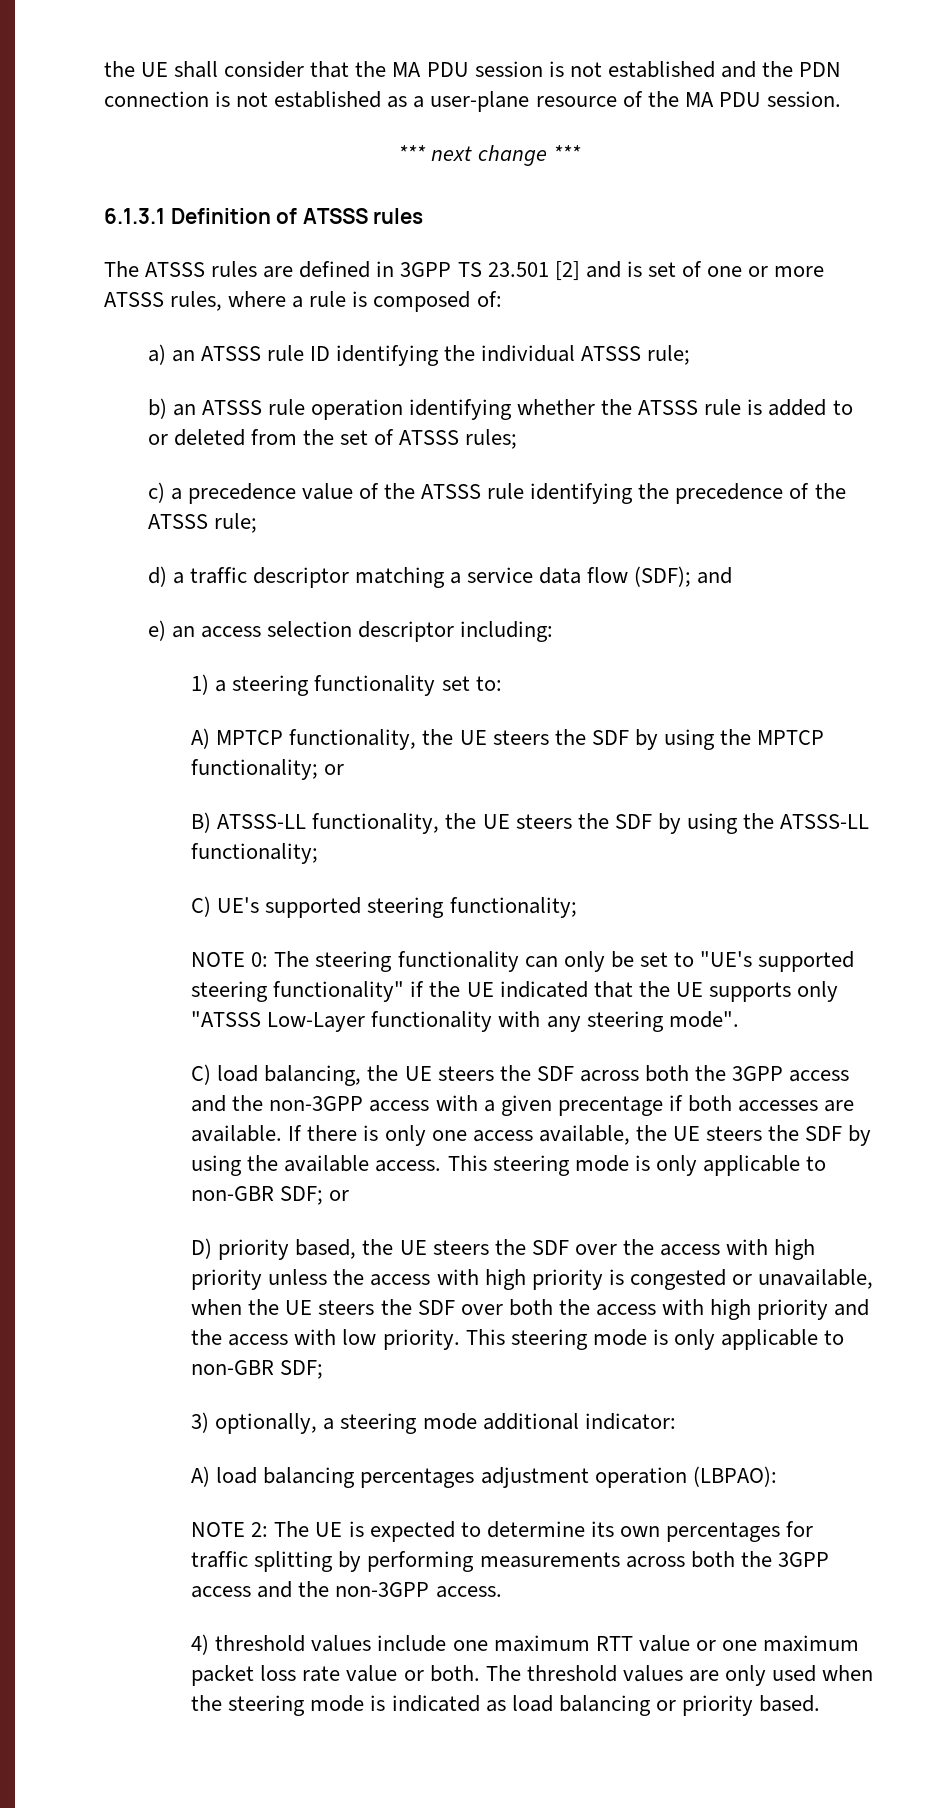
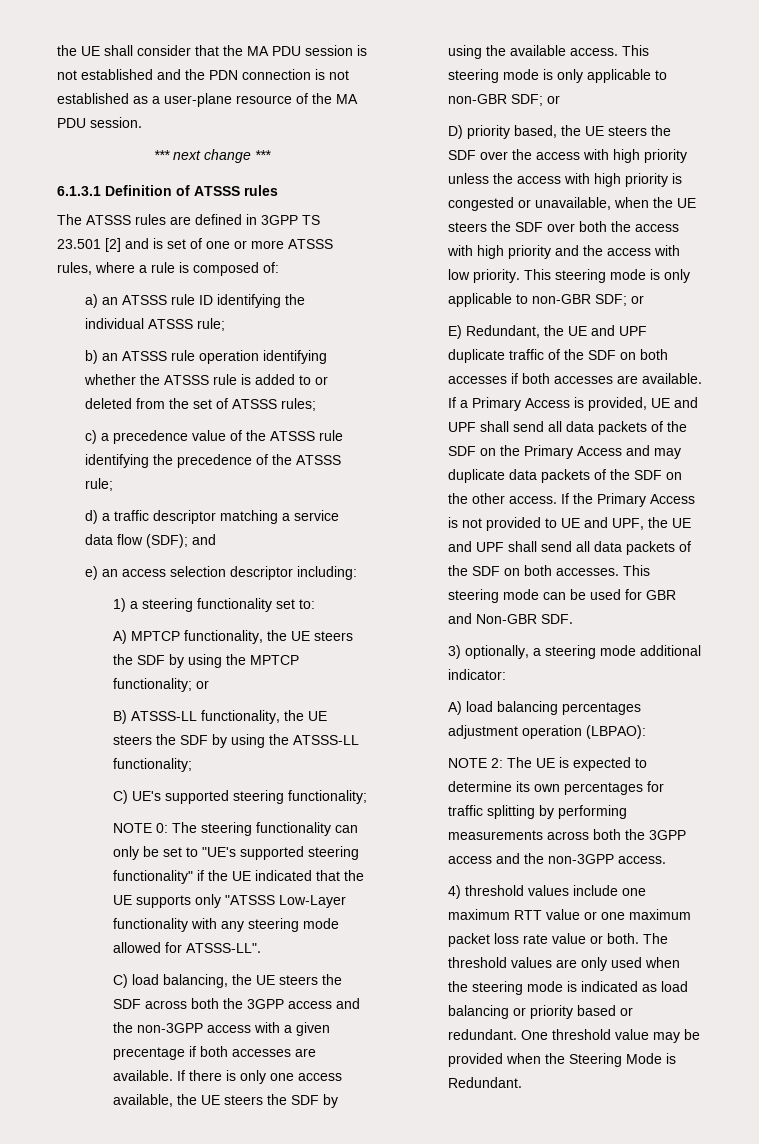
[668,1011,739,1028] mode". -> [302,918,339,929] [112,942,261,953] mode allowed for ATSSS-LL".
(324, 1369) none -> [630,295,644,304] [447,325,647,339] [447,349,668,363] [447,373,702,384] [447,397,698,411] [447,421,687,435] [447,445,681,459] [447,469,682,483] [447,493,695,507] [447,517,691,531] [447,541,691,555] [447,565,650,576] [447,589,676,603] [447,613,573,624] or // E) Redundant, the UE and UPF duplicate traffic of the SDF on both accesses if both accesses are available. If a Primary Access is provided, UE and UPF shall send all data packets of the SDF on the Primary Access and may duplicate data packets of the SDF on the other access. If the Primary Access is not provided to UE and UPF, the UE and UPF shall send all data packets of the SDF on both accesses. This steering mode can be used for GBR and Non-GBR SDF.
[758,1695,820,1712] based. -> [576,1005,633,1016] [447,1029,700,1043] [447,1053,676,1067] [447,1077,522,1088] based or redundant. One threshold value may be provided when the Steering Mode is Redundant.

